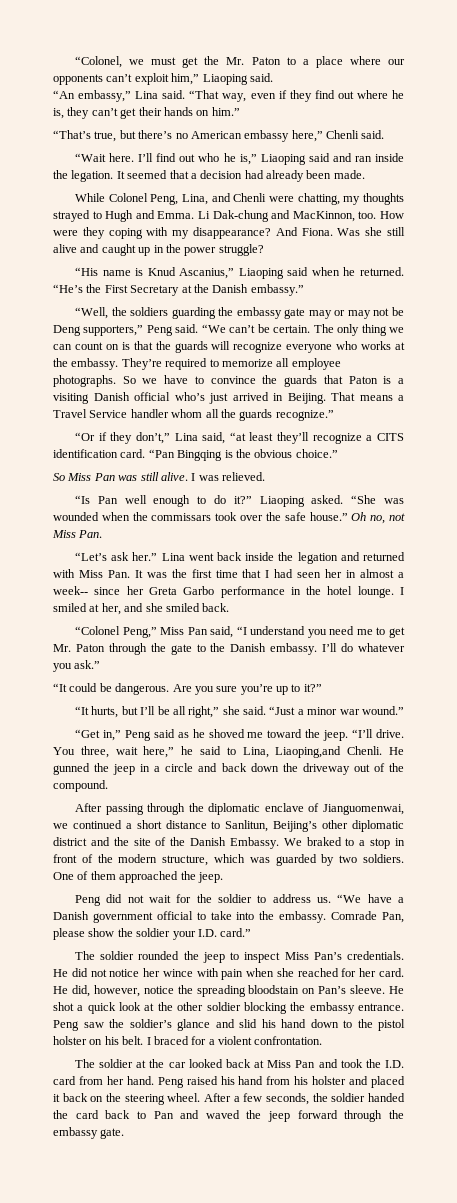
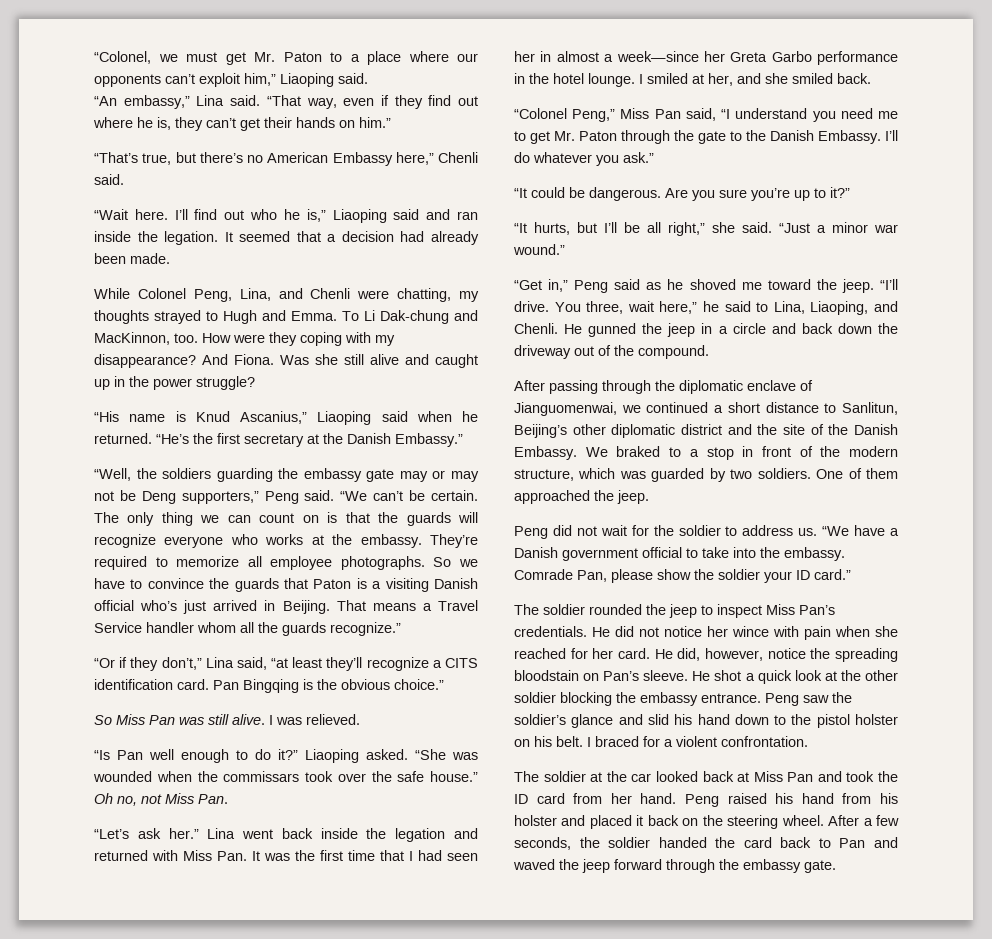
[204,56,220,65] the -> (246, 58) none
[244,130,290,142] embassy -> [332,152,393,166] Embassy
(195, 215) none -> [342,311,359,321] To
[104,285,180,296] First Secretary -> [217,433,304,447] first secretary
[250,284,304,296] embassy.” -> [395,433,463,447] Embassy.”
[148,449,175,458] “Pan -> [213,680,239,690] Pan
[53,586,121,595] week-- since -> [616,51,699,62] week—since
[270,643,318,655] embassy. -> [818,130,881,144] Embassy.
[275,746,342,758] Liaoping,and -> [810,301,898,315] Liaoping, and
[197,929,217,937] I.D. -> [796,570,810,580] ID
[385,1060,405,1068] I.D. -> [514,794,528,804] ID

